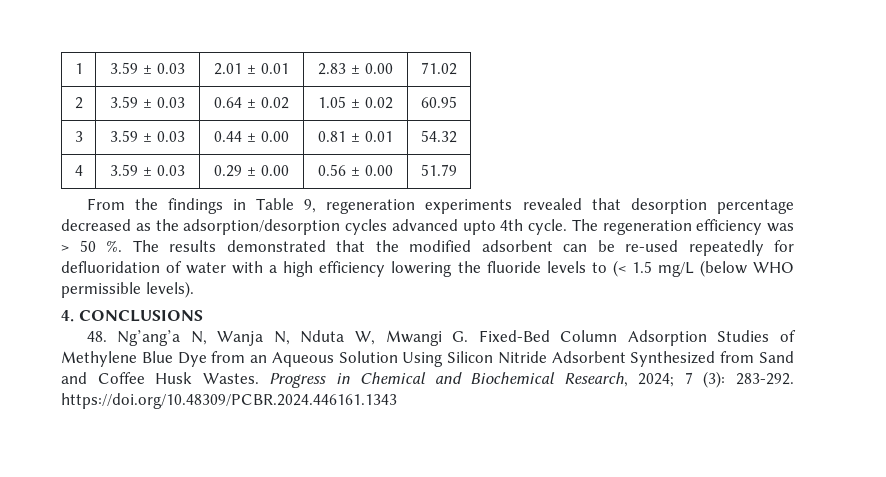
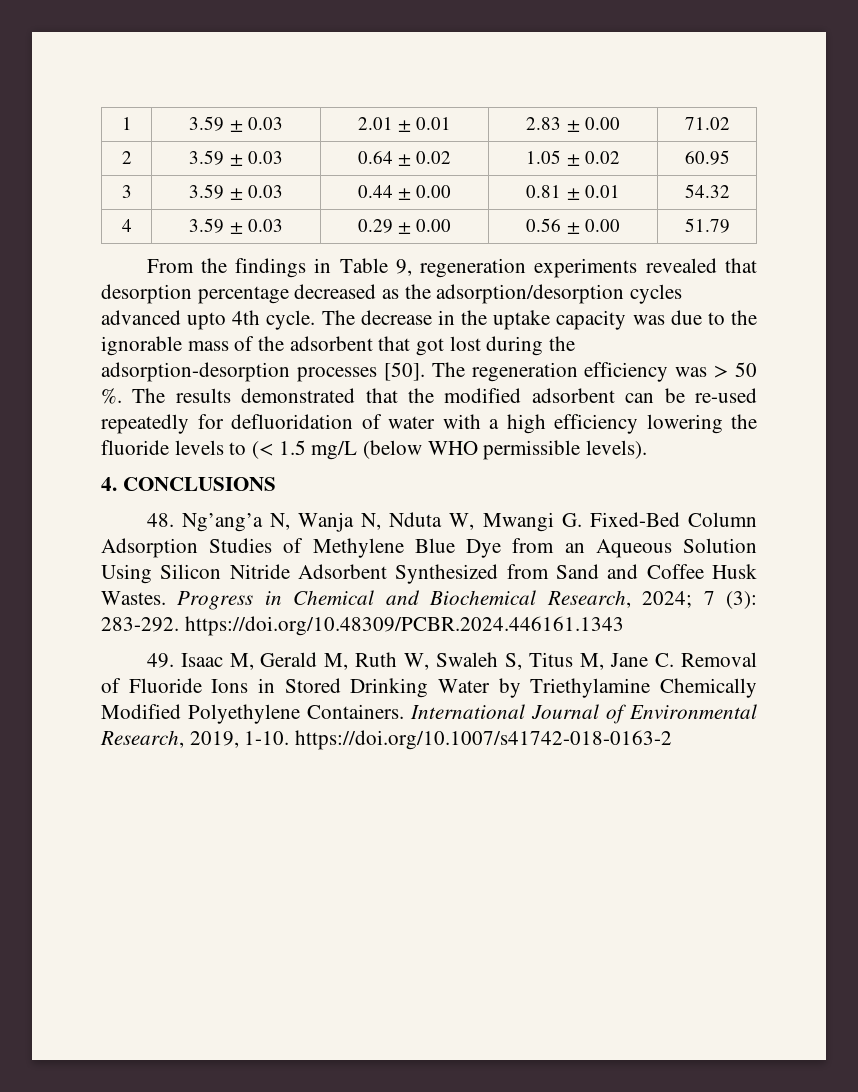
(598, 225) none -> [360,310,757,330] [101,336,576,356] [101,362,465,382] decrease in the uptake capacity was due to the ignorable mass of the adsorbent that got lost during the adsorption-desorption processes [50]. The
(397, 401) none -> [146,652,757,670] [101,678,757,698] [101,704,757,724] [100,730,673,750] // 49. Isaac M, Gerald M, Ruth W, Swaleh S, Titus M, Jane C. Removal of Fluoride Ions in Stored Drinking Water by Triethylamine Chemically Modified Polyethylene Containers. International Journal of Environmental Research, 2019, 1-10. https://doi.org/10.1007/s41742-018-0163-2

